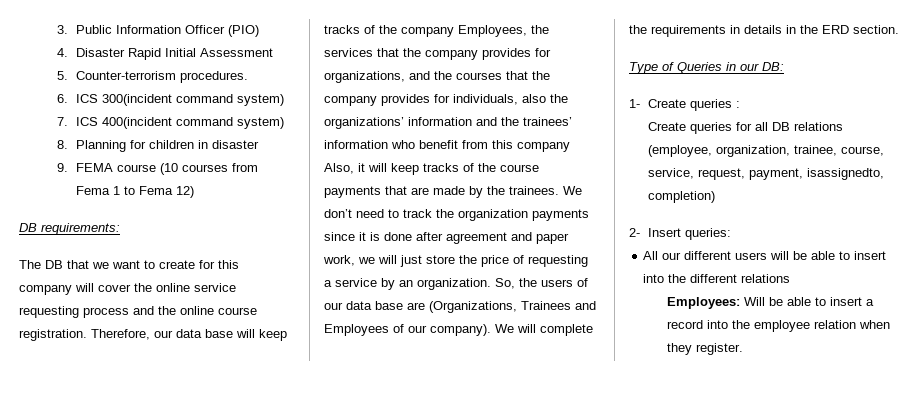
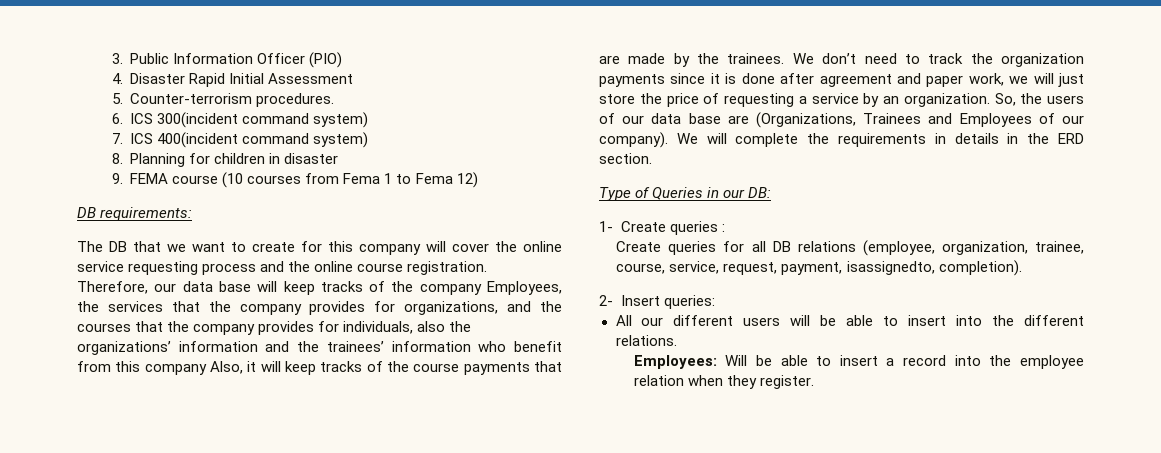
[647,191,715,203] completion) -> [938,260,1022,276] completion).
[741,274,791,283] relations -> [615,335,677,346] relations.

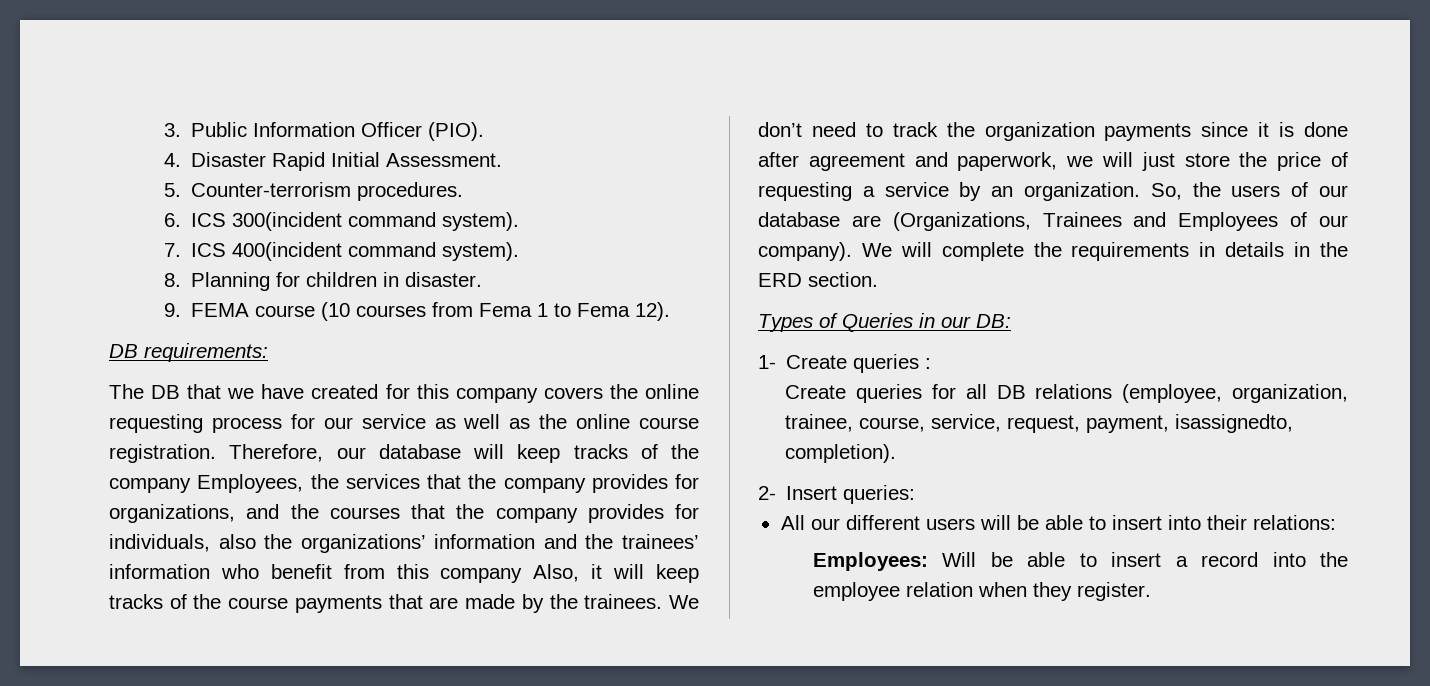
[309,52,343,68] (PIO) -> [428,122,485,141] (PIO).
[268,73,354,84] Assessment -> [386,153,503,167] Assessment.
[313,112,369,128] system) -> [442,212,520,231] system).
[313,132,369,148] system) -> [442,242,520,261] system).
[284,153,339,164] disaster -> [405,272,483,287] disaster.
[456,172,478,188] 12) -> [635,302,671,321] 12).
[192,242,295,252] want to create -> [261,384,379,399] have created
[426,241,562,252] [77,261,124,272] will cover the online service -> [543,384,699,399] covers the online
[260,261,285,272] and -> [290,414,531,429] for our service as well as
[182,281,251,292] data base -> [378,444,461,459] database
[926,73,1004,87] paper work, -> [957,152,1058,171] paperwork,
[651,113,721,124] data base -> [758,212,840,227] database
[599,187,631,201] Type -> [758,314,813,332] Types
[992,315,1084,326] [615,335,677,346] the different relations. -> [1206,515,1336,530] their relations:

